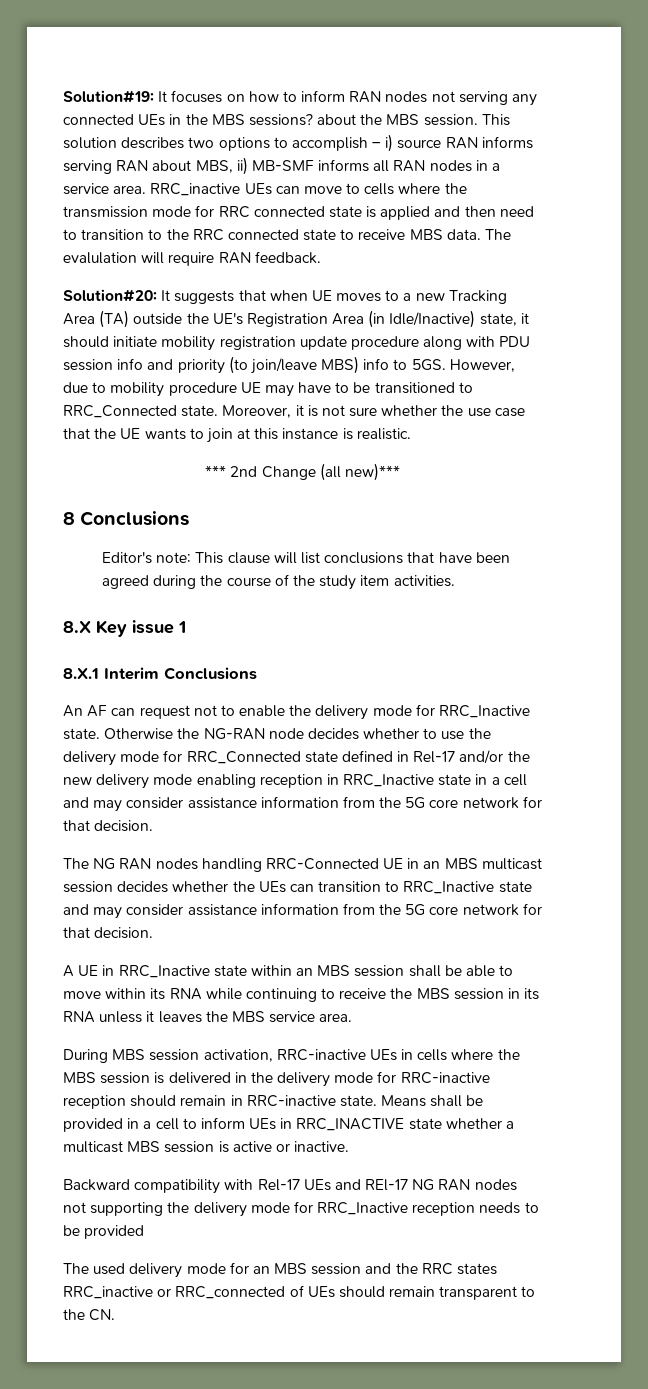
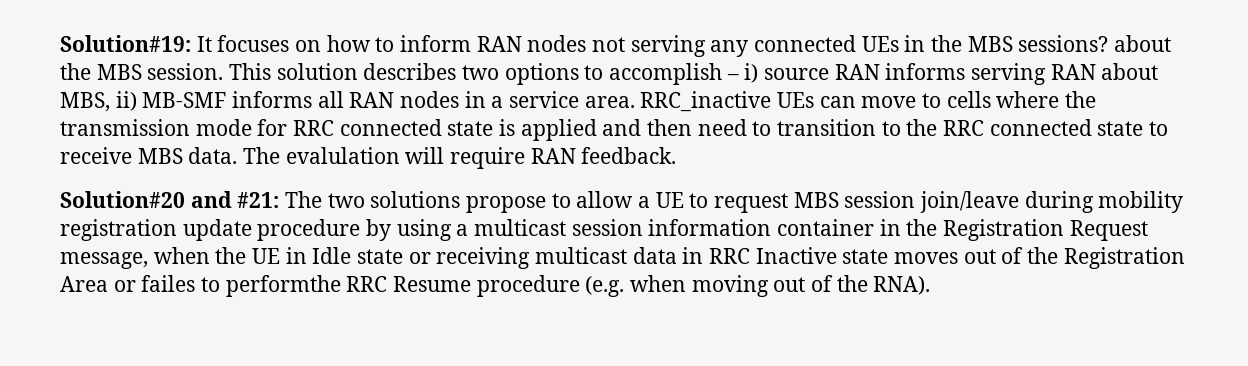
[63,289,507,304] [63,310,529,328] [63,336,531,351] [63,356,515,374] [63,382,473,397] [63,405,525,418] [63,428,411,443] [205,463,400,481] [63,511,190,526] [102,552,510,564] [102,574,455,590] [63,620,186,637] [63,667,257,680] [63,704,531,720] [63,728,491,740] [63,750,530,766] [63,774,527,789] [63,796,542,812] [63,820,154,832] [63,858,542,872] [63,881,532,894] [63,903,542,919] [63,927,154,939] [63,965,514,978] [63,988,540,1002] [63,1011,353,1023] [63,1049,520,1063] [63,1071,490,1087] [63,1095,484,1109] [63,1117,515,1132] [63,1141,350,1153] [63,1179,517,1194] [63,1201,539,1217] [63,1225,145,1239] [63,1262,498,1278] [63,1285,536,1300] [63,1309,116,1321] Solution#20: It suggests that when UE moves to a new Tracking Area (TA) outside the UE's Registration Area (in Idle/Inactive) state, it should initiate mobility registration update procedure along with PDU session info and priority (to join/leave MBS) info to 5GS. However, due to mobility procedure UE may have to be transitioned to RRC_Connected state. Moreover, it is not sure whether the use case that the UE wants to join at this instance is realistic. // *** 2nd Change (all new)*** // 8 Conclusions // Editor's note: This clause will list conclusions that have been agreed during the course of the study item activities. // 8.X Key issue 1 // 8.X.1 Interim Conclusions // An AF can request not to enable the delivery mode for RRC_Inactive state. Otherwise the NG-RAN node decides whether to use the delivery mode for RRC_Connected state defined in Rel-17 and/or the new delivery mode enabling reception in RRC_Inactive state in a cell and may consider assistance information from the 5G core network for that decision. // The NG RAN nodes handling RRC-Connected UE in an MBS multicast session decides whether the UEs can transition to RRC_Inactive state and may consider assistance information from the 5G core network for that decision. // A UE in RRC_Inactive state within an MBS session shall be able to move within its RNA while continuing to receive the MBS session in its RNA unless it leaves the MBS service area. // During MBS session activation, RRC-inactive UEs in cells where the MBS session is delivered in the delivery mode for RRC-inactive reception should remain in RRC-inactive state. Means shall be provided in a cell to inform UEs in RRC_INACTIVE state whether a multicast MBS session is active or inactive. // Backward compatibility with Rel-17 UEs and REl-17 NG RAN nodes not supporting the delivery mode for RRC_Inactive reception needs to be provided // The used delivery mode for an MBS session and the RRC states RRC_inactive or RRC_connected of UEs should remain transparent to the CN. -> [60,191,1184,213] [60,219,1148,241] [60,247,1185,269] [60,275,931,297] Solution#20 and #21: The two solutions propose to allow a UE to request MBS session join/leave during mobility registration update procedure by using a multicast session information container in the Registration Request message, when the UE in Idle state or receiving multicast data in RRC Inactive state moves out of the Registration Area or failes to performthe RRC Resume procedure (e.g. when moving out of the RNA).

